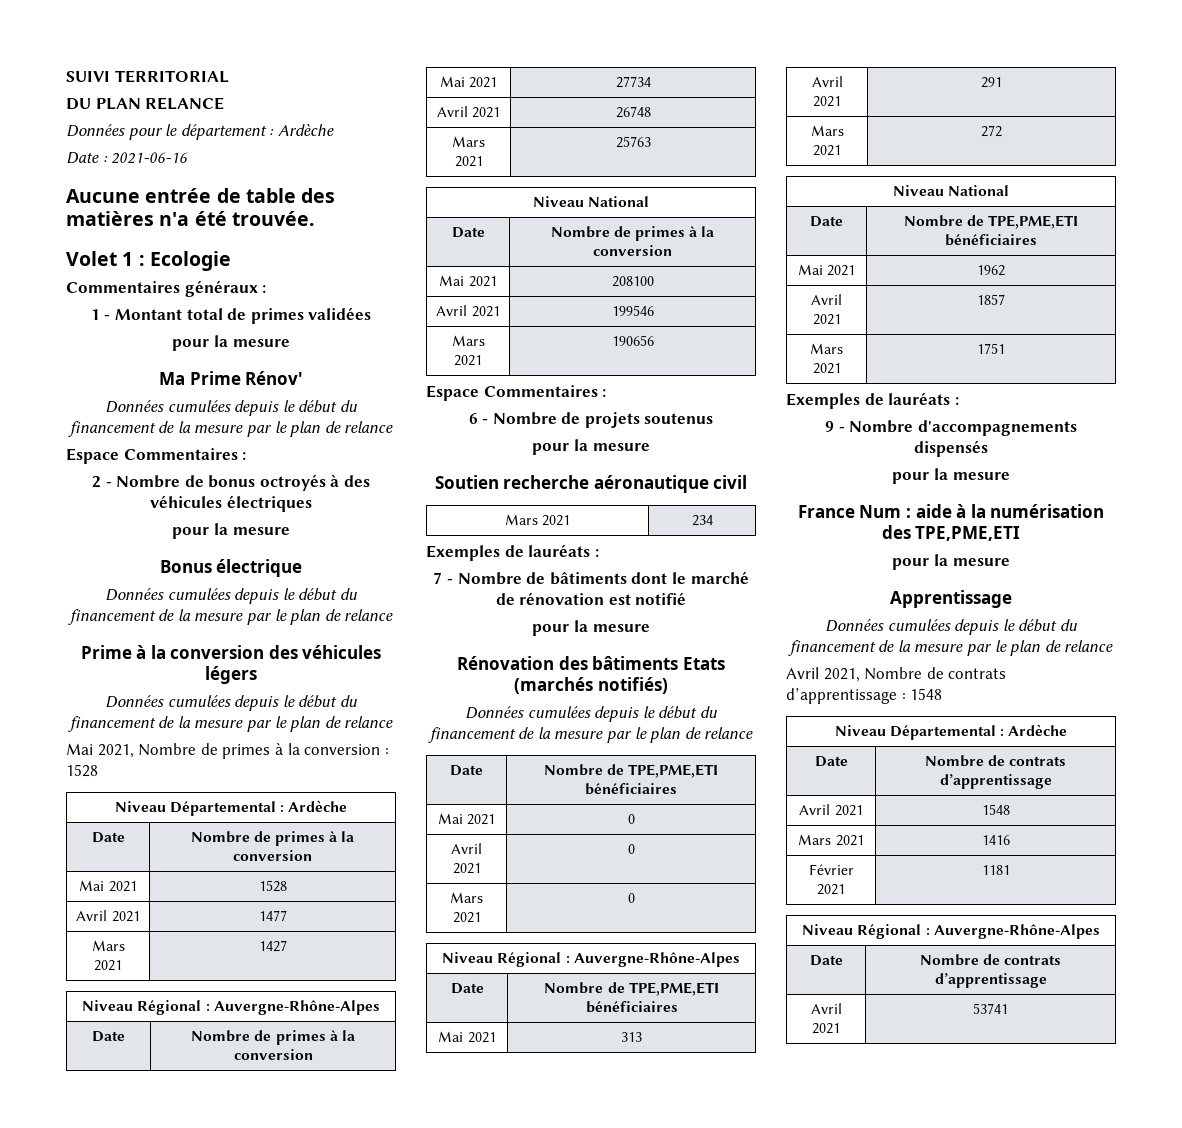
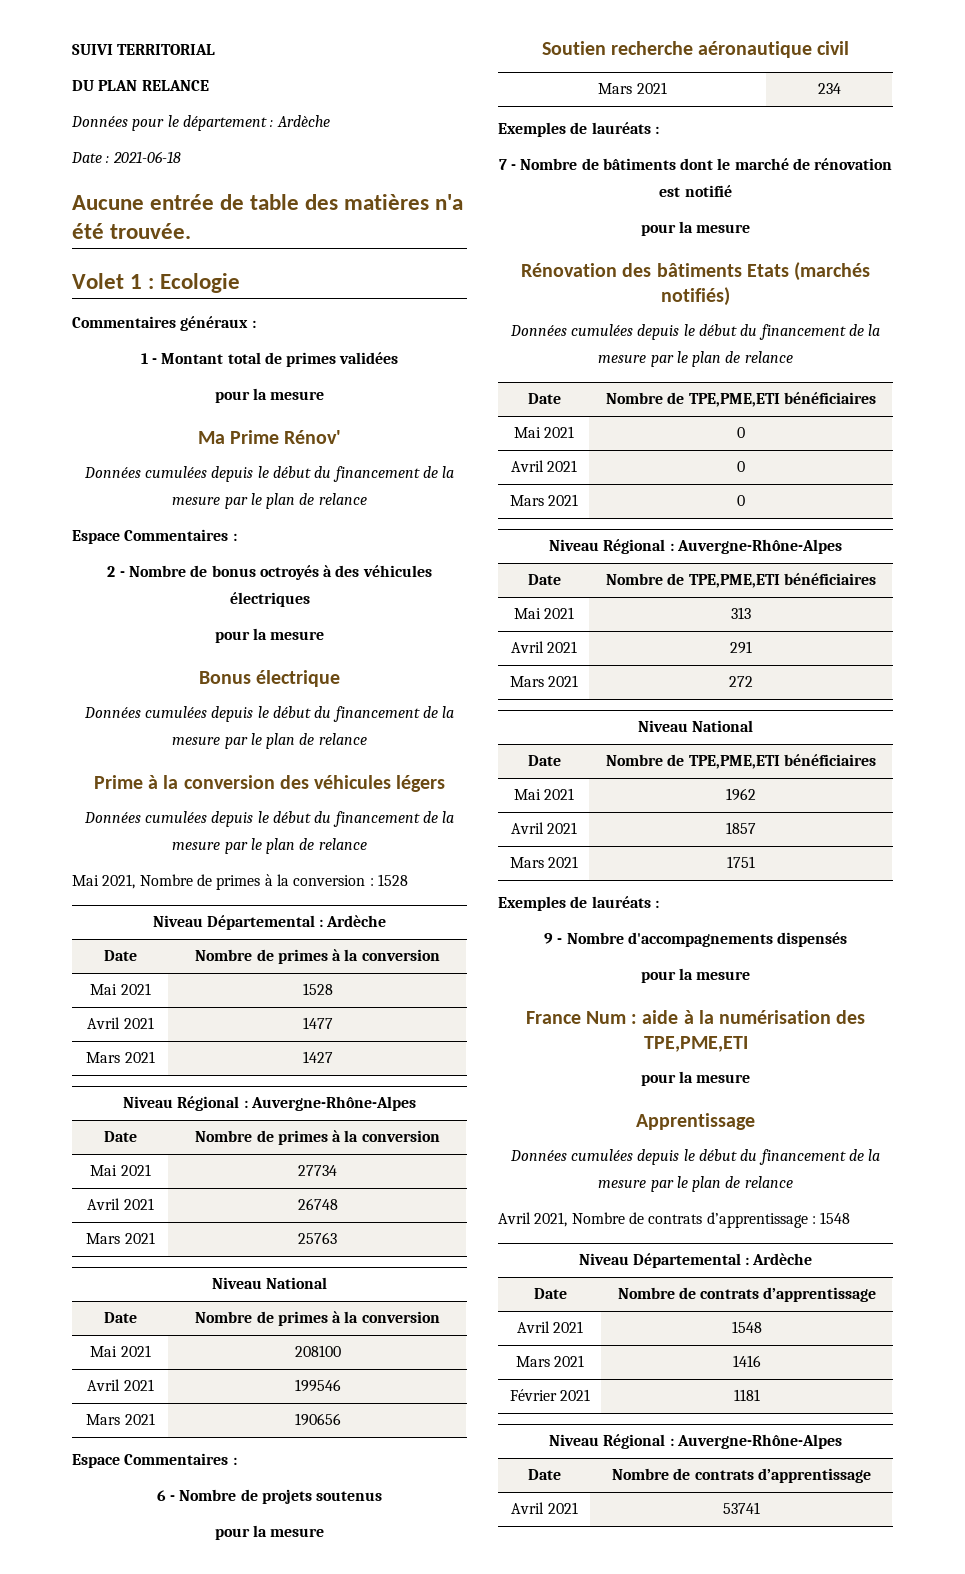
[111,152,189,164] 2021-06-16 -> [112,151,181,163] 2021-06-18

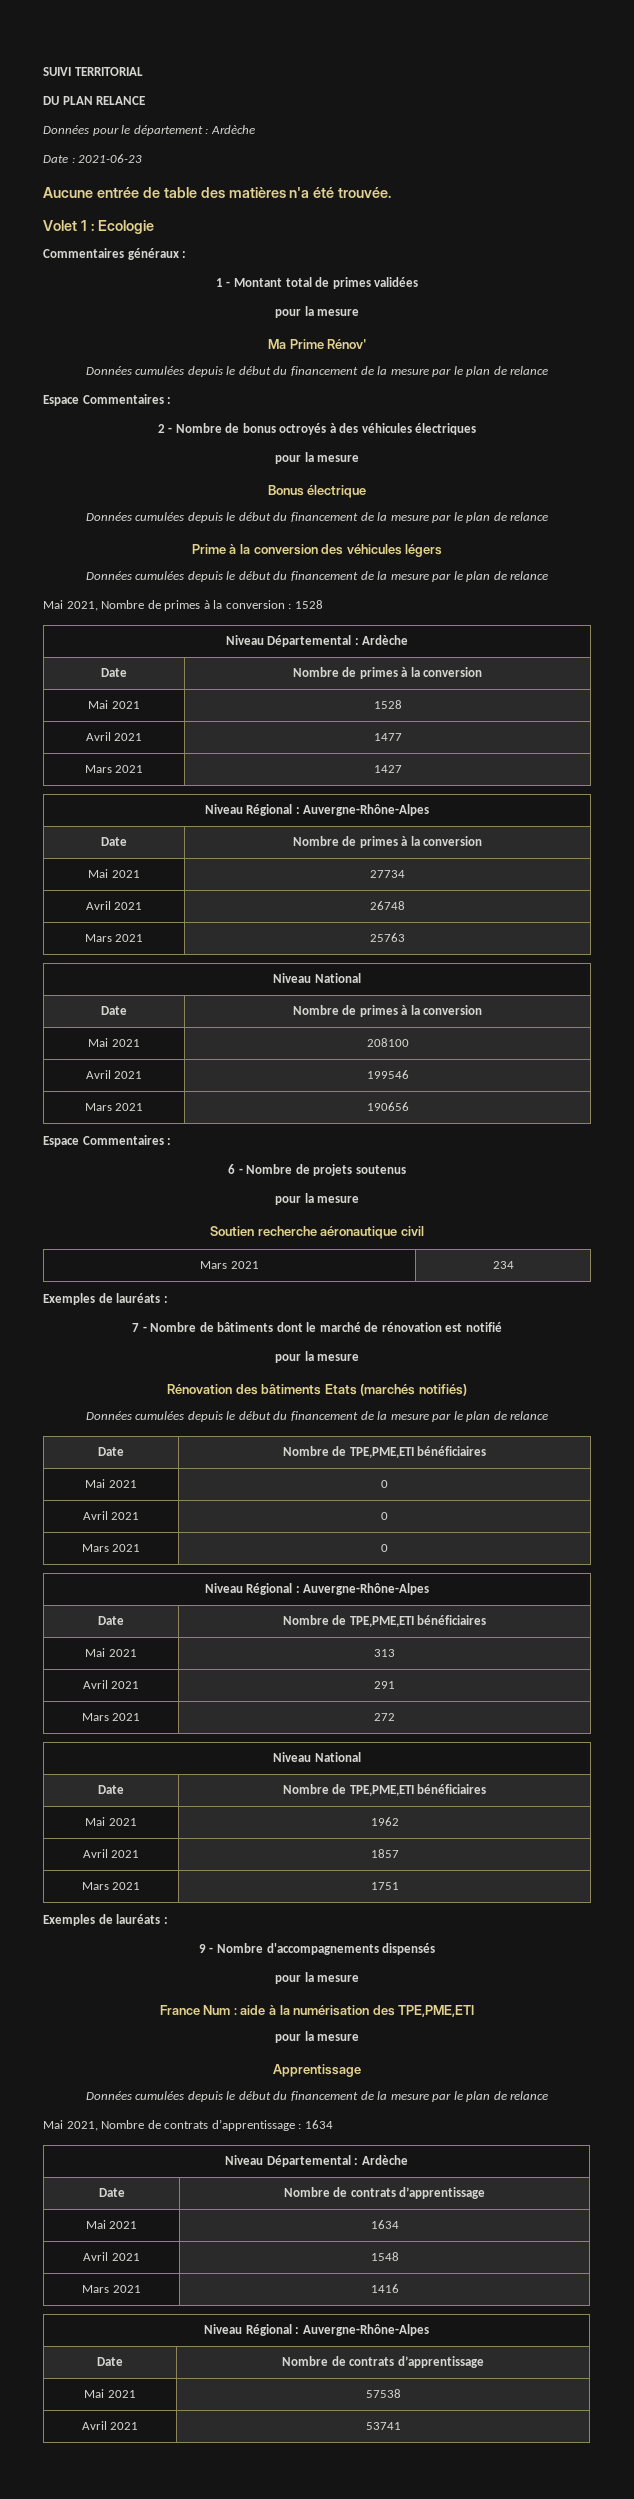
[112,151,181,163] 2021-06-18 -> [78,154,143,163] 2021-06-23
[498,1212,531,1224] Avril -> [43,2120,63,2129] Mai
[820,1212,851,1224] 1548 -> [304,2120,333,2129] 1634
(877, 1294) none -> [85,2220,138,2229] [370,2220,399,2229] // Mai 2021 | 1634
[509,1389,591,1401] [734,1389,760,1401] // Février 2021 | 1181 -> (399, 2288) none
(871, 1475) none -> [84,2389,136,2398] [365,2389,401,2398] // Mai 2021 | 57538

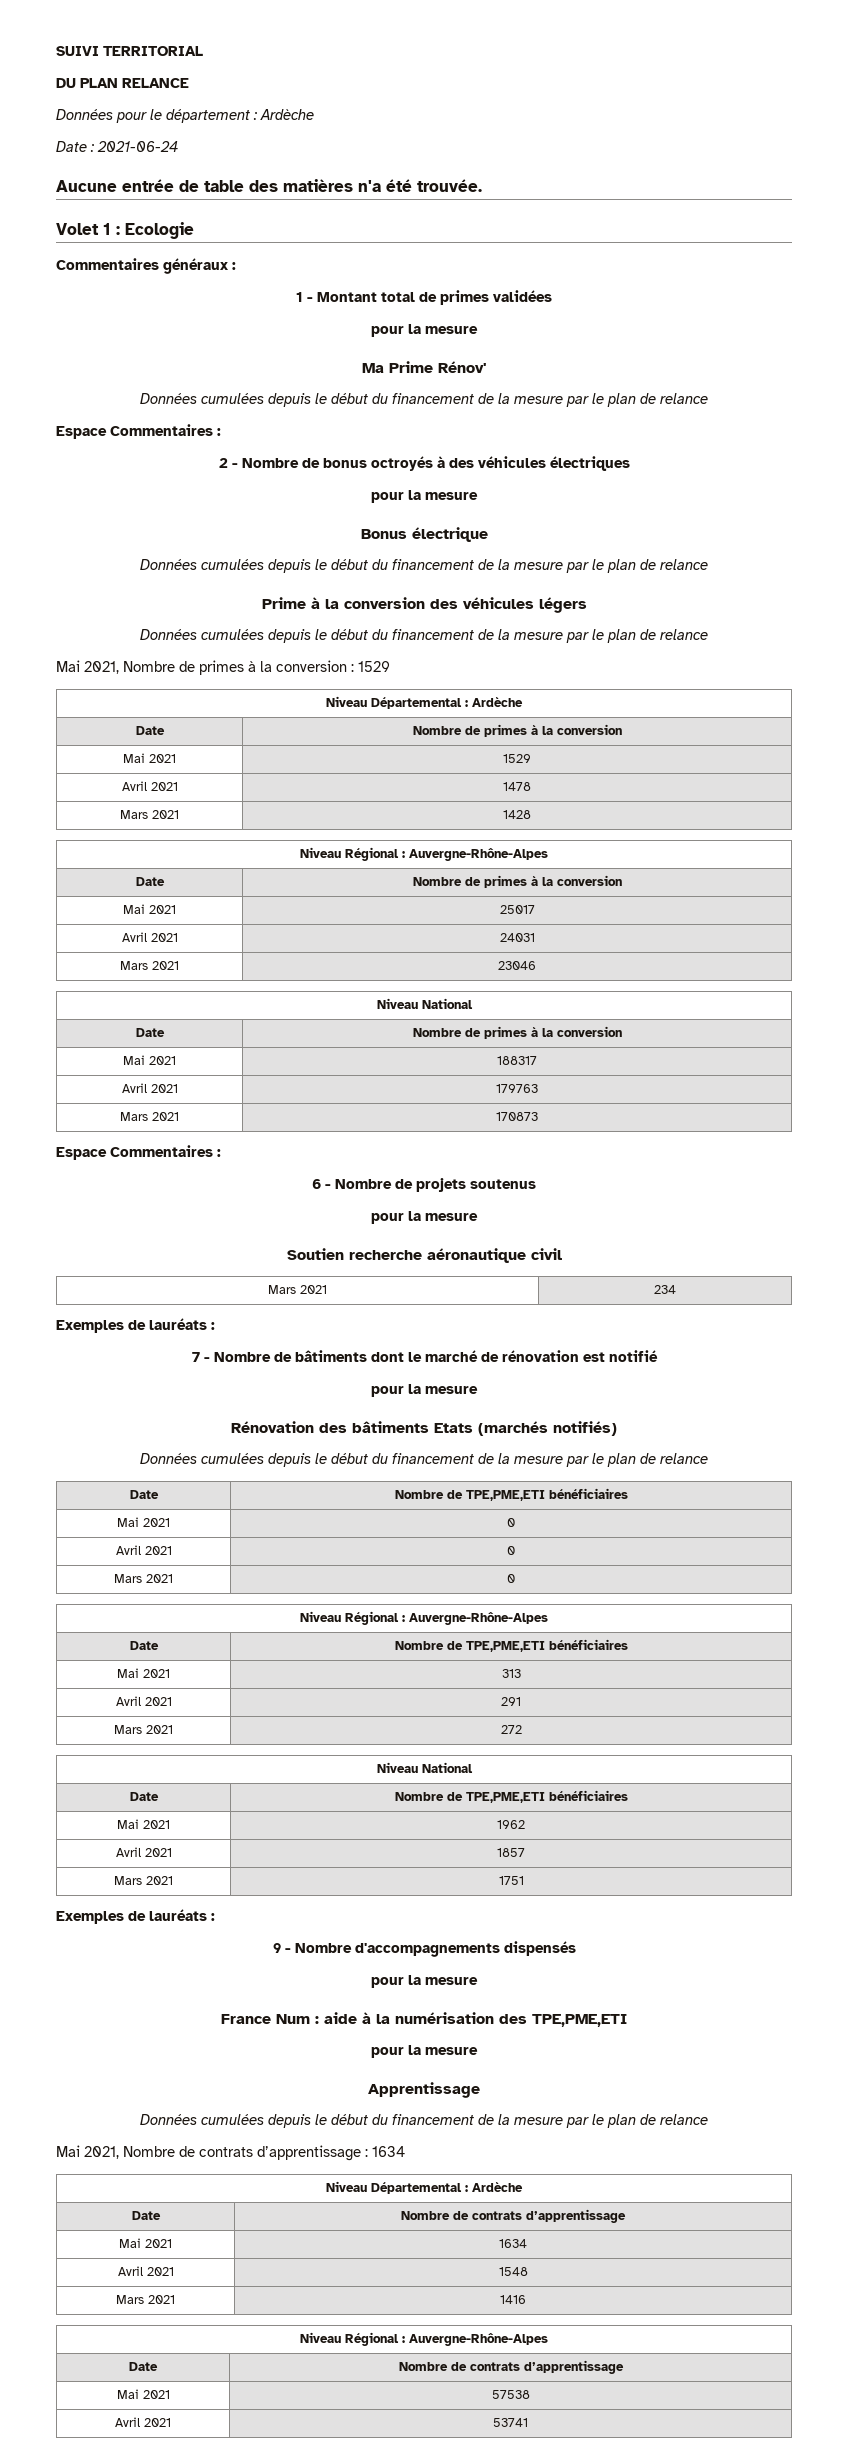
[78,154,143,163] 2021-06-23 -> [97,141,179,152] 2021-06-24
[294,600,323,609] 1528 -> [358,661,390,672] 1529
[373,700,402,709] [85,732,143,741] [373,733,402,741] [84,765,144,773] [373,765,402,773] 1528 // Avril 2021 | 1477 // Mars 2021 | 1427 -> [503,754,531,763] [121,781,178,791] [503,782,531,791] [120,810,179,819] [503,810,531,819] 1529 // Avril 2021 | 1478 // Mars 2021 | 1428
[370,870,405,878] [85,901,143,910] [370,901,405,910] [84,934,144,942] [370,933,405,942] 27734 // Avril 2021 | 26748 // Mars 2021 | 25763 -> [499,905,535,914] [121,932,178,942] [499,933,535,942] [120,961,179,970] [498,961,536,970] 25017 // Avril 2021 | 24031 // Mars 2021 | 23046
[366,1038,409,1047] [85,1070,143,1079] [366,1070,409,1079] [84,1103,144,1111] [366,1102,409,1111] 208100 // Avril 2021 | 199546 // Mars 2021 | 190656 -> [497,1056,537,1065] [121,1083,178,1093] [496,1084,538,1093] [120,1112,179,1121] [496,1112,538,1121] 188317 // Avril 2021 | 179763 // Mars 2021 | 170873

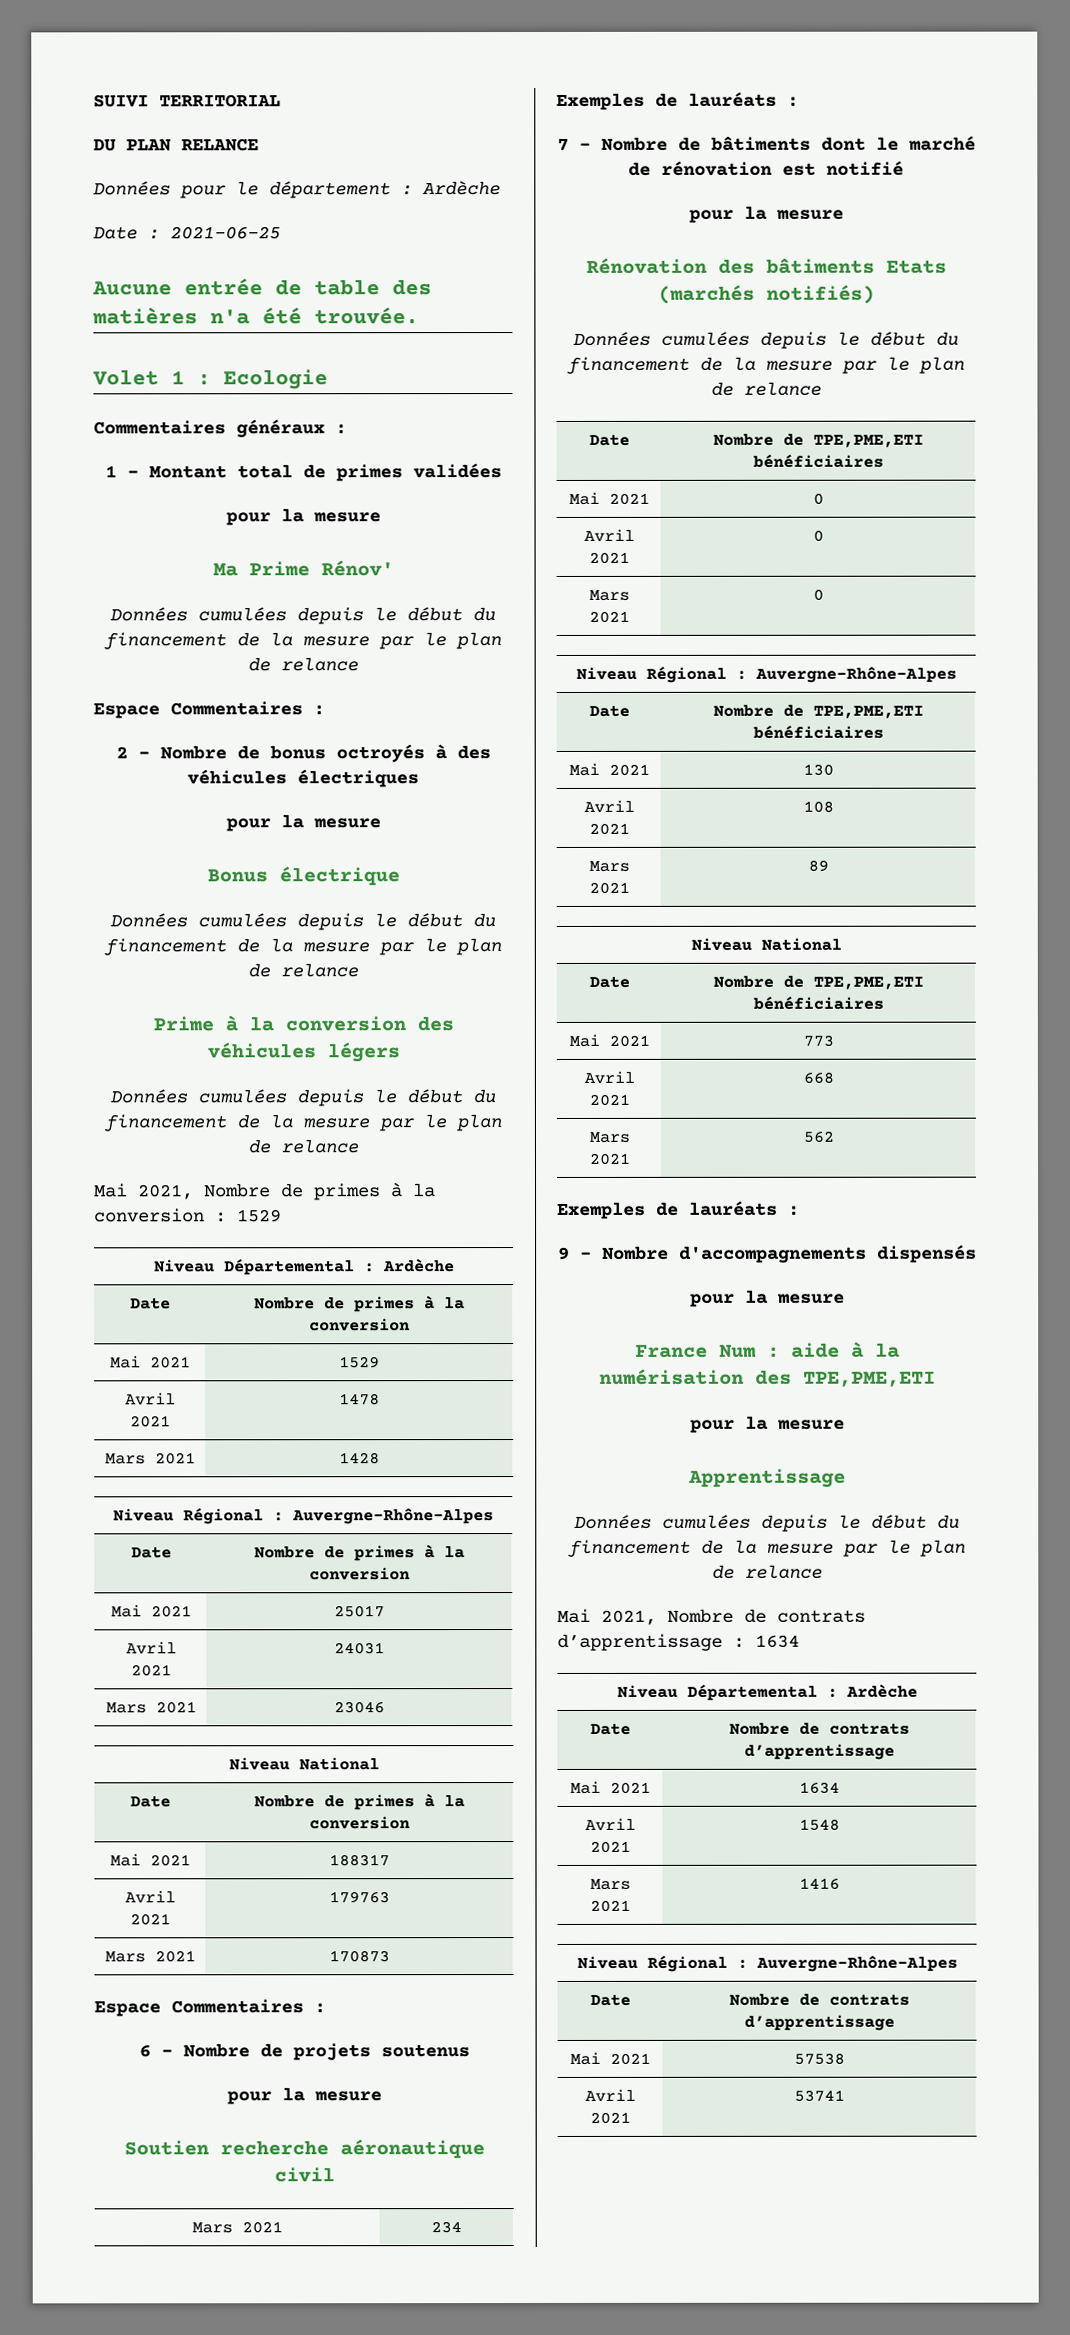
[97,141,179,152] 2021-06-24 -> [170,226,281,240] 2021-06-25
[501,1669,521,1678] [115,1696,172,1706] [501,1697,521,1706] [114,1725,173,1734] [500,1725,522,1734] 313 // Avril 2021 | 291 // Mars 2021 | 272 -> [802,763,834,776] [583,799,635,813] [588,822,630,835] [802,800,834,813] [588,860,630,872] [588,881,630,894] [807,859,829,872] 130 // Avril 2021 | 108 // Mars 2021 | 89
[497,1820,525,1829] [115,1847,172,1857] [497,1848,525,1857] [114,1876,173,1885] [498,1876,524,1885] 1962 // Avril 2021 | 1857 // Mars 2021 | 1751 -> [802,1034,834,1047] [583,1070,635,1084] [588,1093,630,1106] [802,1071,834,1084] [588,1131,630,1143] [588,1152,630,1165] [802,1130,834,1143] 773 // Avril 2021 | 668 // Mars 2021 | 562

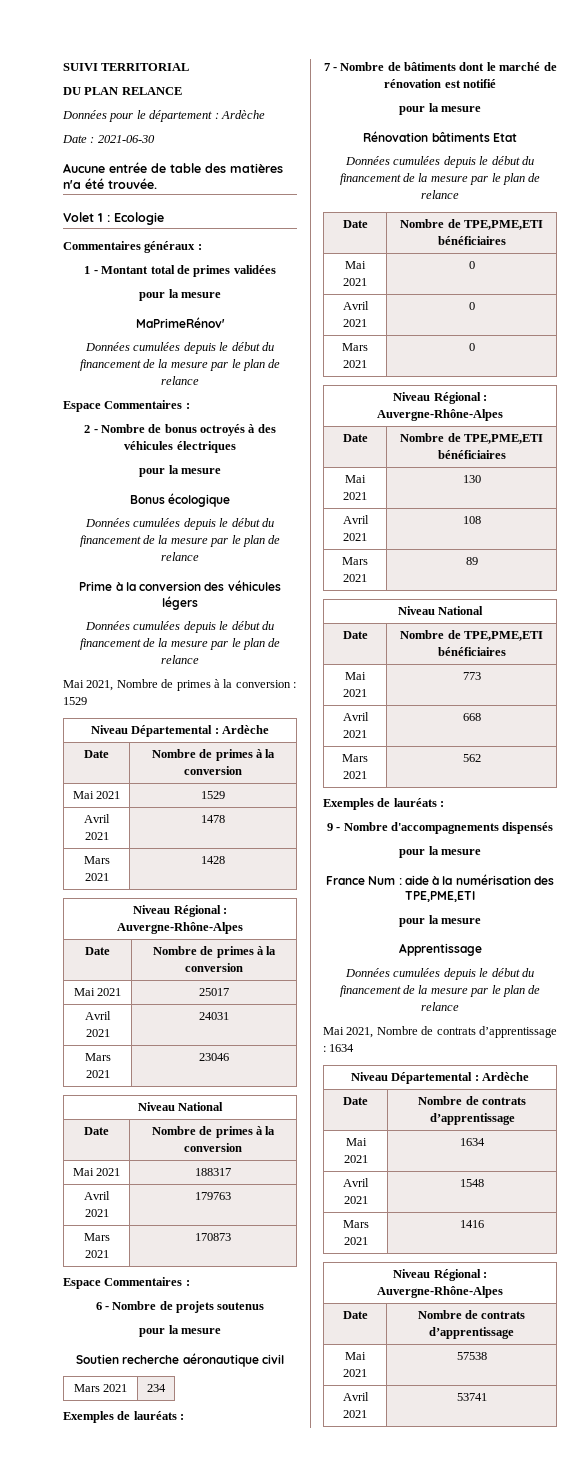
[170,226,281,240] 2021-06-25 -> [97,135,155,143] 2021-06-30
[212,560,394,577] Ma Prime Rénov' -> [135,317,225,328] MaPrimeRénov'
[278,866,400,886] électrique -> [168,493,231,507] écologique
[717,257,947,274] [657,284,875,304] des bâtiments Etats (marchés notifiés) -> [431,132,517,142] bâtiments Etat

